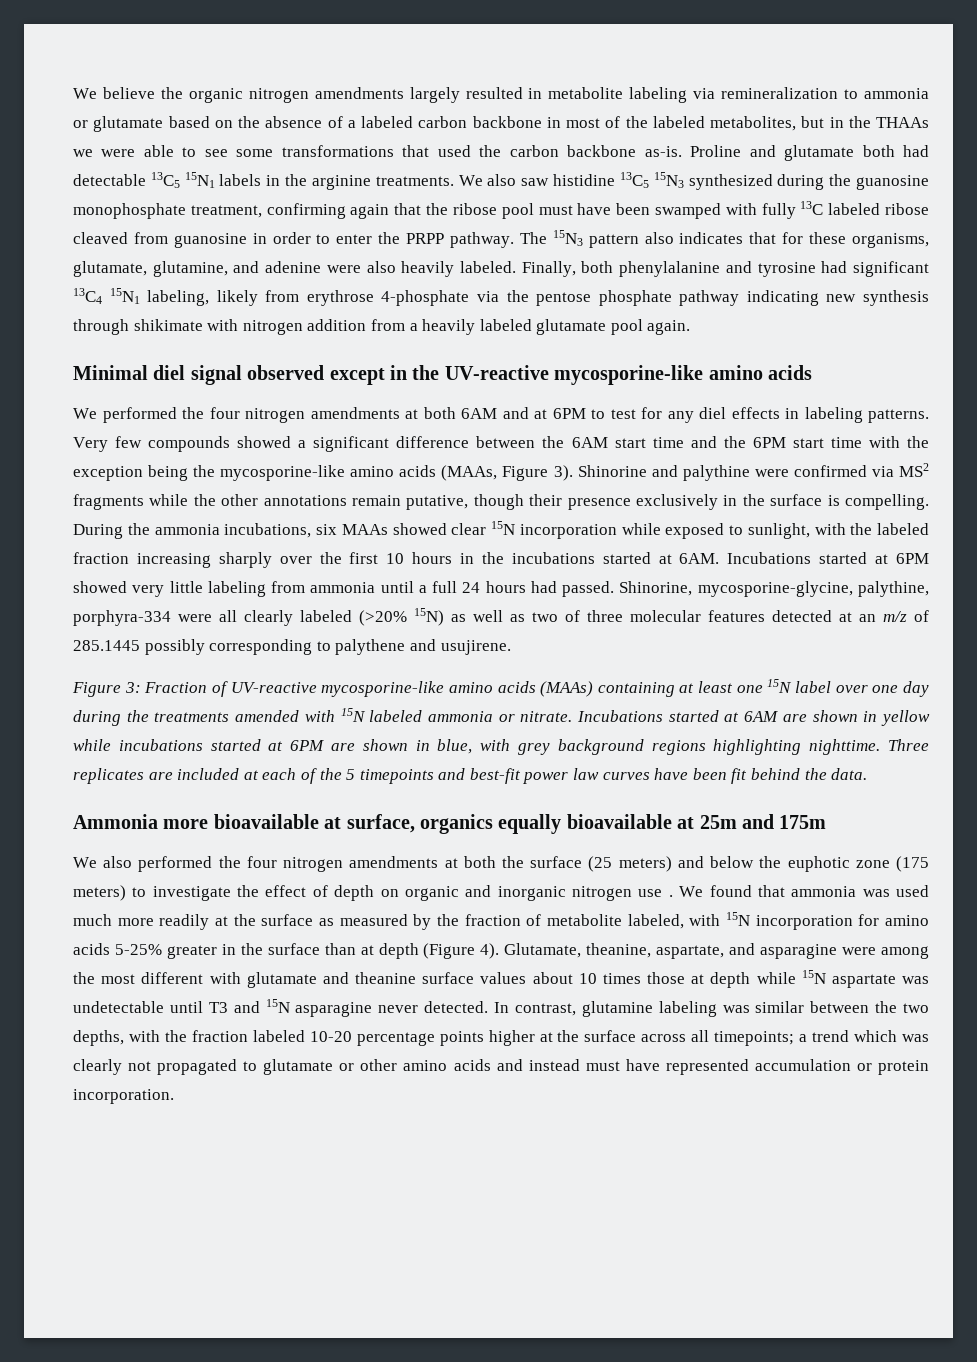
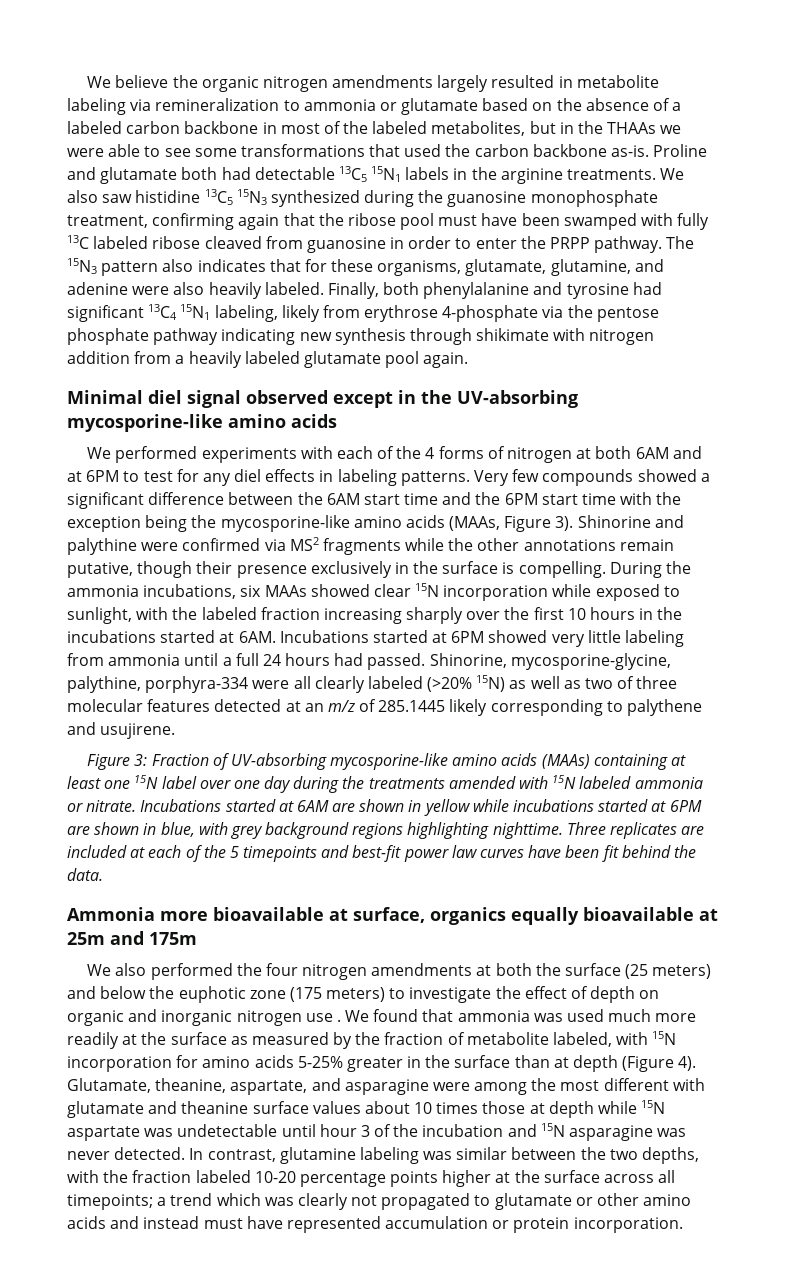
[444,365,549,380] UV-reactive -> [457,390,578,408] UV-absorbing
[182,407,400,423] the four nitrogen amendments -> [201,446,573,463] experiments with each of the 4 forms of nitrogen
[144,639,205,655] possibly -> [449,699,488,716] likely
[230,682,317,693] UV-reactive -> [230,753,327,770] UV-absorbing
[208,1002,228,1013] T3 -> [319,1124,504,1137] hour 3 of the incubation
(373, 1009) none -> [657,1128,687,1137] was

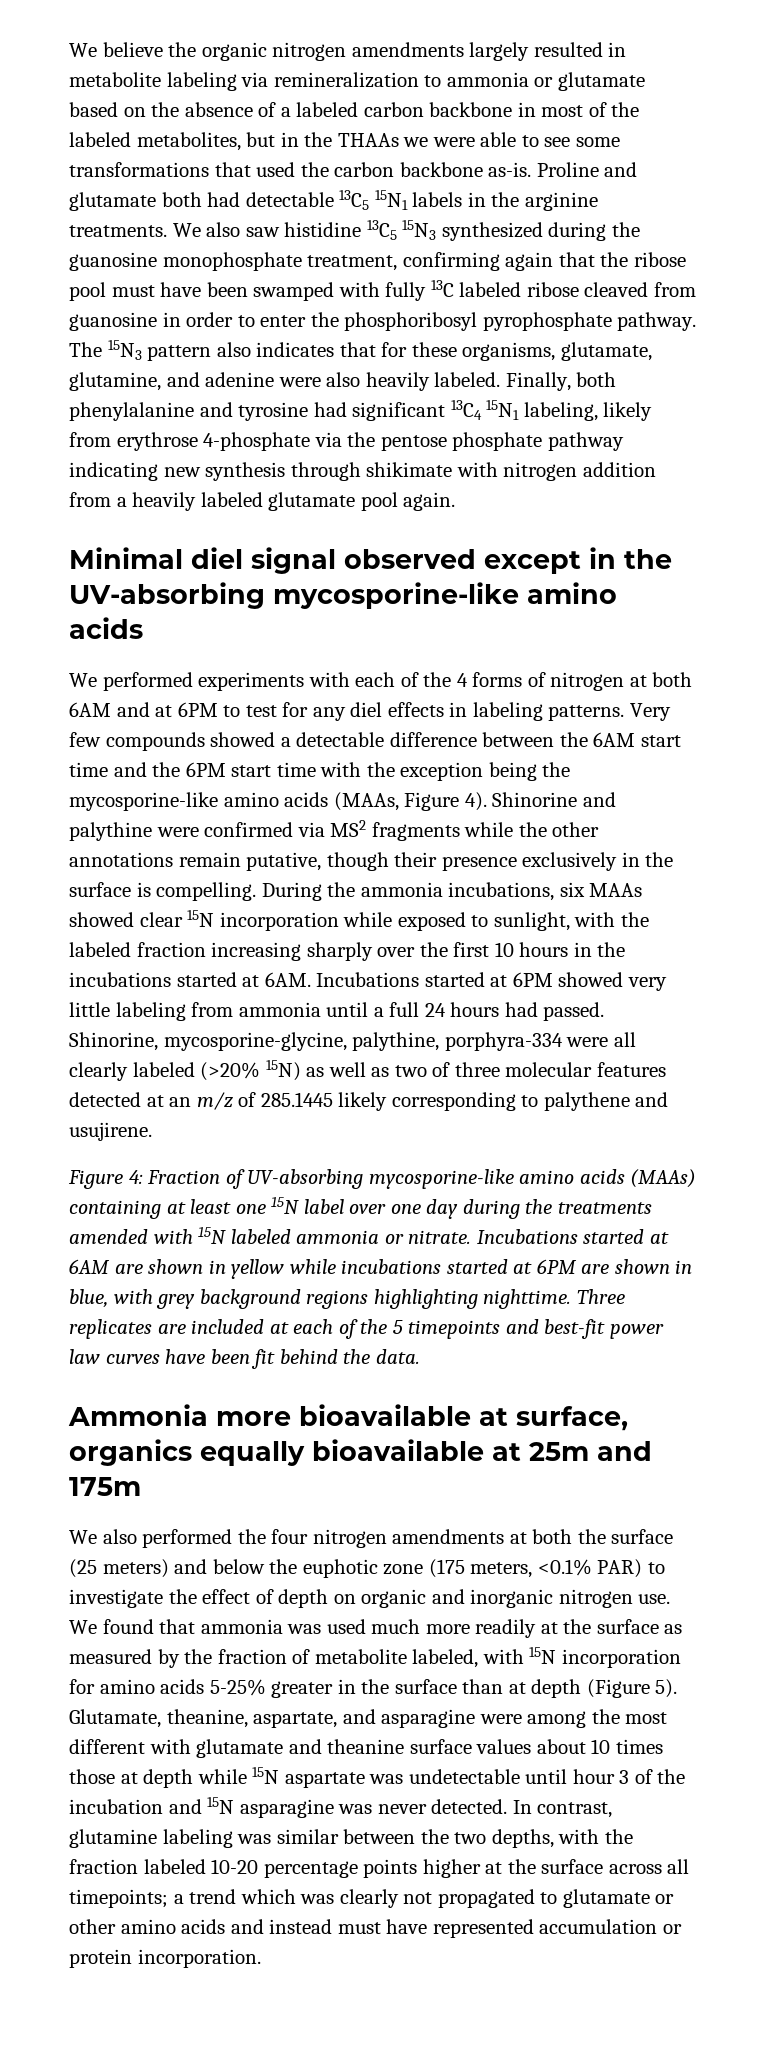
[550,237,591,249] PRPP -> [344,312,612,331] phosphoribosyl pyrophosphate
[67,492,144,509] significant -> [296,732,385,747] detectable
[555,516,574,531] 3). -> [464,792,487,811] 4).
[134,754,148,766] 3: -> [128,1170,143,1184] 4:
[326,987,386,1002] meters) -> [470,1559,643,1578] meters, <0.1% PAR)
[305,1013,341,1022] use . -> [638,1594,671,1604] use.
[678,1056,697,1071] 4). -> [655,1679,678,1698] 5).

